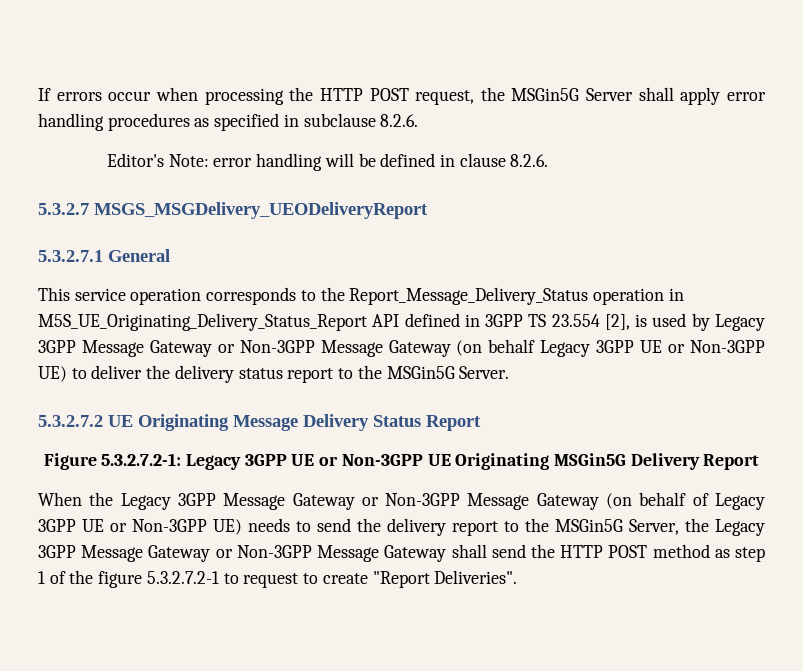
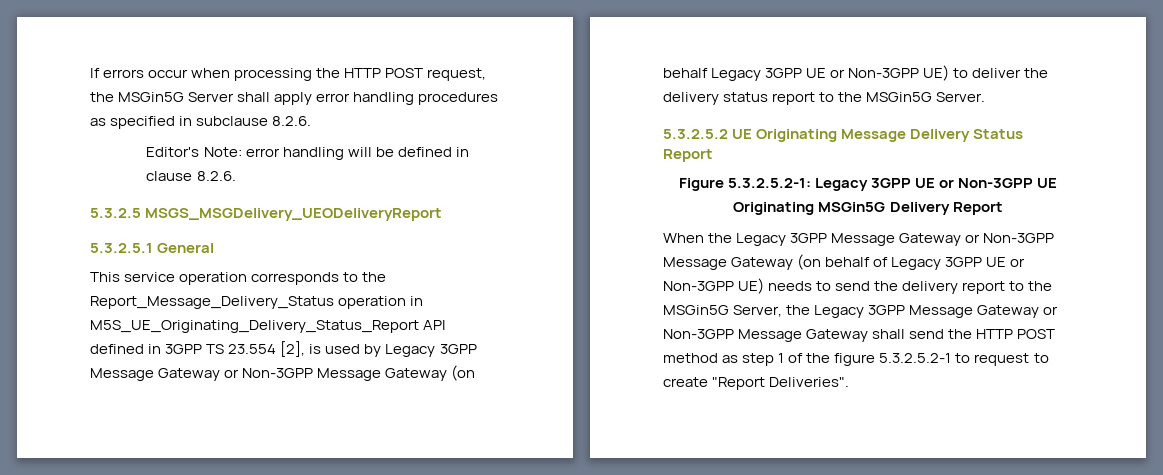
[38,203,89,215] 5.3.2.7 -> [90,208,141,218] 5.3.2.5
[38,250,103,262] 5.3.2.7.1 -> [90,243,153,253] 5.3.2.5.1
[38,415,103,427] 5.3.2.7.2 -> [663,129,728,139] 5.3.2.5.2
[101,453,182,466] 5.3.2.7.2-1: -> [727,178,811,188] 5.3.2.5.2-1:
[146,571,219,584] 5.3.2.7.2-1 -> [879,353,952,363] 5.3.2.5.2-1

